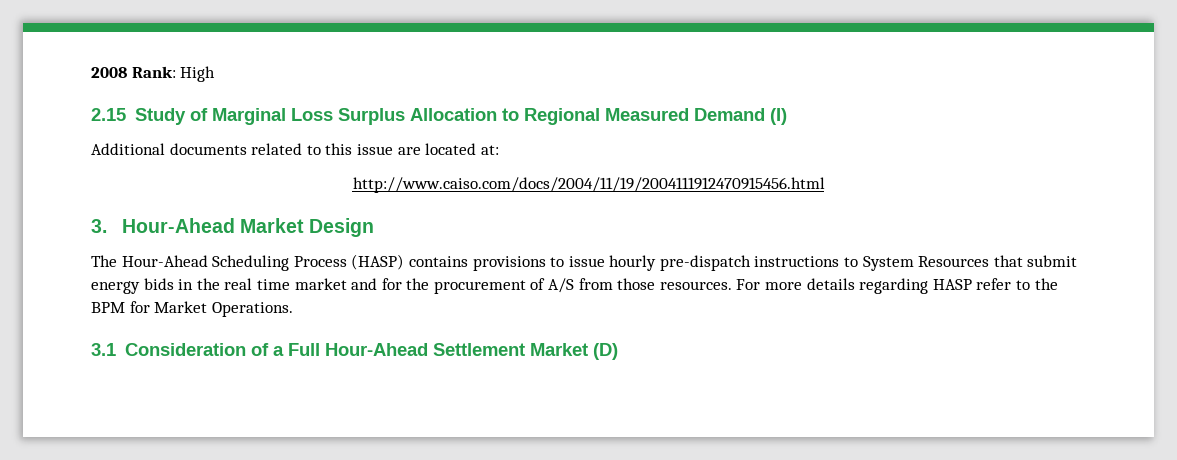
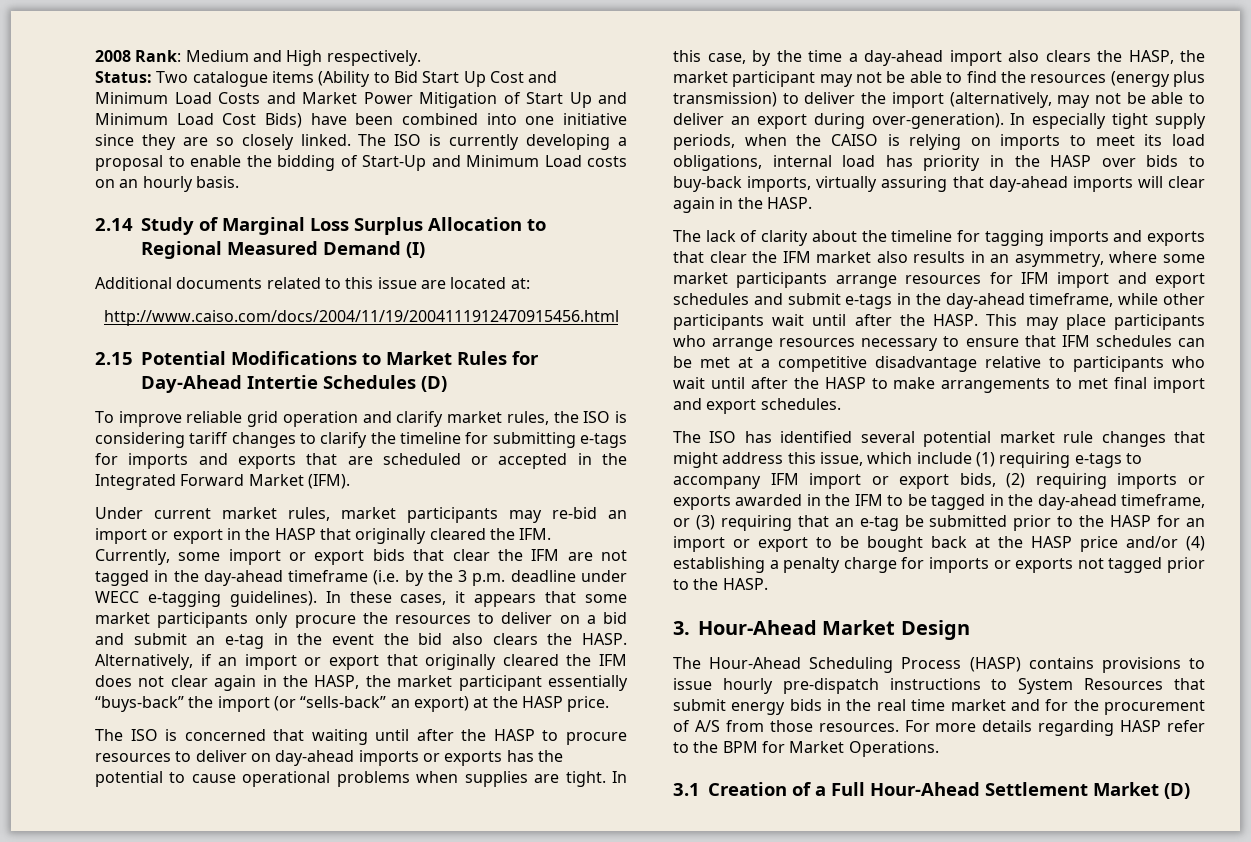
(176, 72) none -> [185,50,282,62] Medium and
[91,108,126,121] // 2.15 -> [326,50,421,66] [95,71,558,87] [95,92,627,108] [95,113,627,128] [95,134,628,150] [95,155,627,171] [95,176,239,192] [95,218,133,231] respectively. // Status: Two catalogue items (Ability to Bid Start Up Cost and Minimum Load Costs and Market Power Mitigation of Start Up and Minimum Load Cost Bids) have been combined into one initiative since they are so closely linked. The ISO is currently developing a proposal to enable the bidding of Start-Up and Minimum Load costs on an hourly basis. // 2.14
(825, 185) none -> [95,351,539,365] [141,375,447,393] [95,411,628,427] [95,432,627,448] [95,453,627,469] [95,474,350,490] [95,507,627,523] [95,528,552,544] [95,549,628,565] [95,570,627,586] [95,591,628,607] [95,612,627,628] [95,633,627,649] [95,654,628,670] [95,675,628,691] [95,696,610,712] [95,729,628,745] [95,750,563,766] [95,771,628,787] [673,50,1205,66] [673,71,1205,87] [673,92,1205,108] [673,113,1206,129] [673,134,1205,150] [673,155,1205,171] [673,176,1205,192] [673,197,812,213] [673,230,1205,246] [673,251,1205,267] [673,272,1205,288] [673,293,1205,309] [673,314,1205,330] [673,335,1205,351] [673,356,1205,372] [673,377,1205,393] [673,398,841,414] [673,431,1205,447] [673,452,1142,468] [673,473,1205,489] [673,494,1205,510] [673,515,1205,531] [673,536,1205,552] [673,557,1205,573] [673,578,768,590] // 2.15 Potential Modifications to Market Rules for Day-Ahead Intertie Schedules (D) // To improve reliable grid operation and clarify market rules, the ISO is considering tariff changes to clarify the timeline for submitting e-tags for imports and exports that are scheduled or accepted in the Integrated Forward Market (IFM). // Under current market rules, market participants may re-bid an import or export in the HASP that originally cleared the IFM. Currently, some import or export bids that clear the IFM are not tagged in the day-ahead timeframe (i.e. by the 3 p.m. deadline under WECC e-tagging guidelines). In these cases, it appears that some market participants only procure the resources to deliver on a bid and submit an e-tag in the event the bid also clears the HASP. Alternatively, if an import or export that originally cleared the IFM does not clear again in the HASP, the market participant essentially “buys-back” the import (or “sells-back” an export) at the HASP price. // The ISO is concerned that waiting until after the HASP to procure resources to deliver on day-ahead imports or exports has the potential to cause operational problems when supplies are tight. In this case, by the time a day-ahead import also clears the HASP, the market participant may not be able to find the resources (energy plus transmission) to deliver the import (alternatively, may not be able to deliver an export during over-generation). In especially tight supply periods, when the CAISO is relying on imports to meet its load obligations, internal load has priority in the HASP over bids to buy-back imports, virtually assuring that day-ahead imports will clear again in the HASP. // The lack of clarity about the timeline for tagging imports and exports that clear the IFM market also results in an asymmetry, where some market participants arrange resources for IFM import and export schedules and submit e-tags in the day-ahead timeframe, while other participants wait until after the HASP. This may place participants who arrange resources necessary to ensure that IFM schedules can be met at a competitive disadvantage relative to participants who wait until after the HASP to make arrangements to met final import and export schedules. // The ISO has identified several potential market rule changes that might address this issue, which include (1) requiring e-tags to accompany IFM import or export bids, (2) requiring imports or exports awarded in the IFM to be tagged in the day-ahead timeframe, or (3) requiring that an e-tag be submitted prior to the HASP for an import or export to be bought back at the HASP price and/or (4) establishing a penalty charge for imports or exports not tagged prior to the HASP.
[124,343,246,356] Consideration -> [708,782,787,796] Creation

